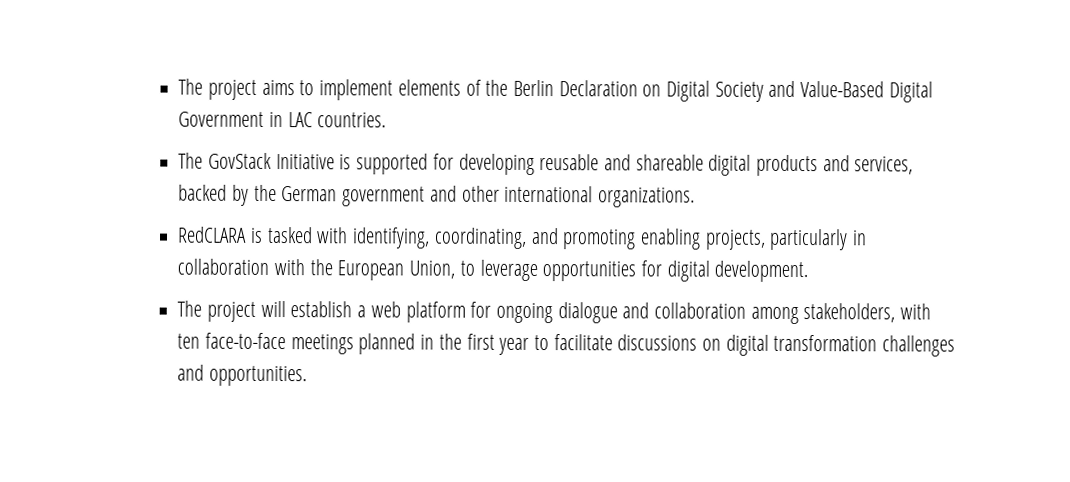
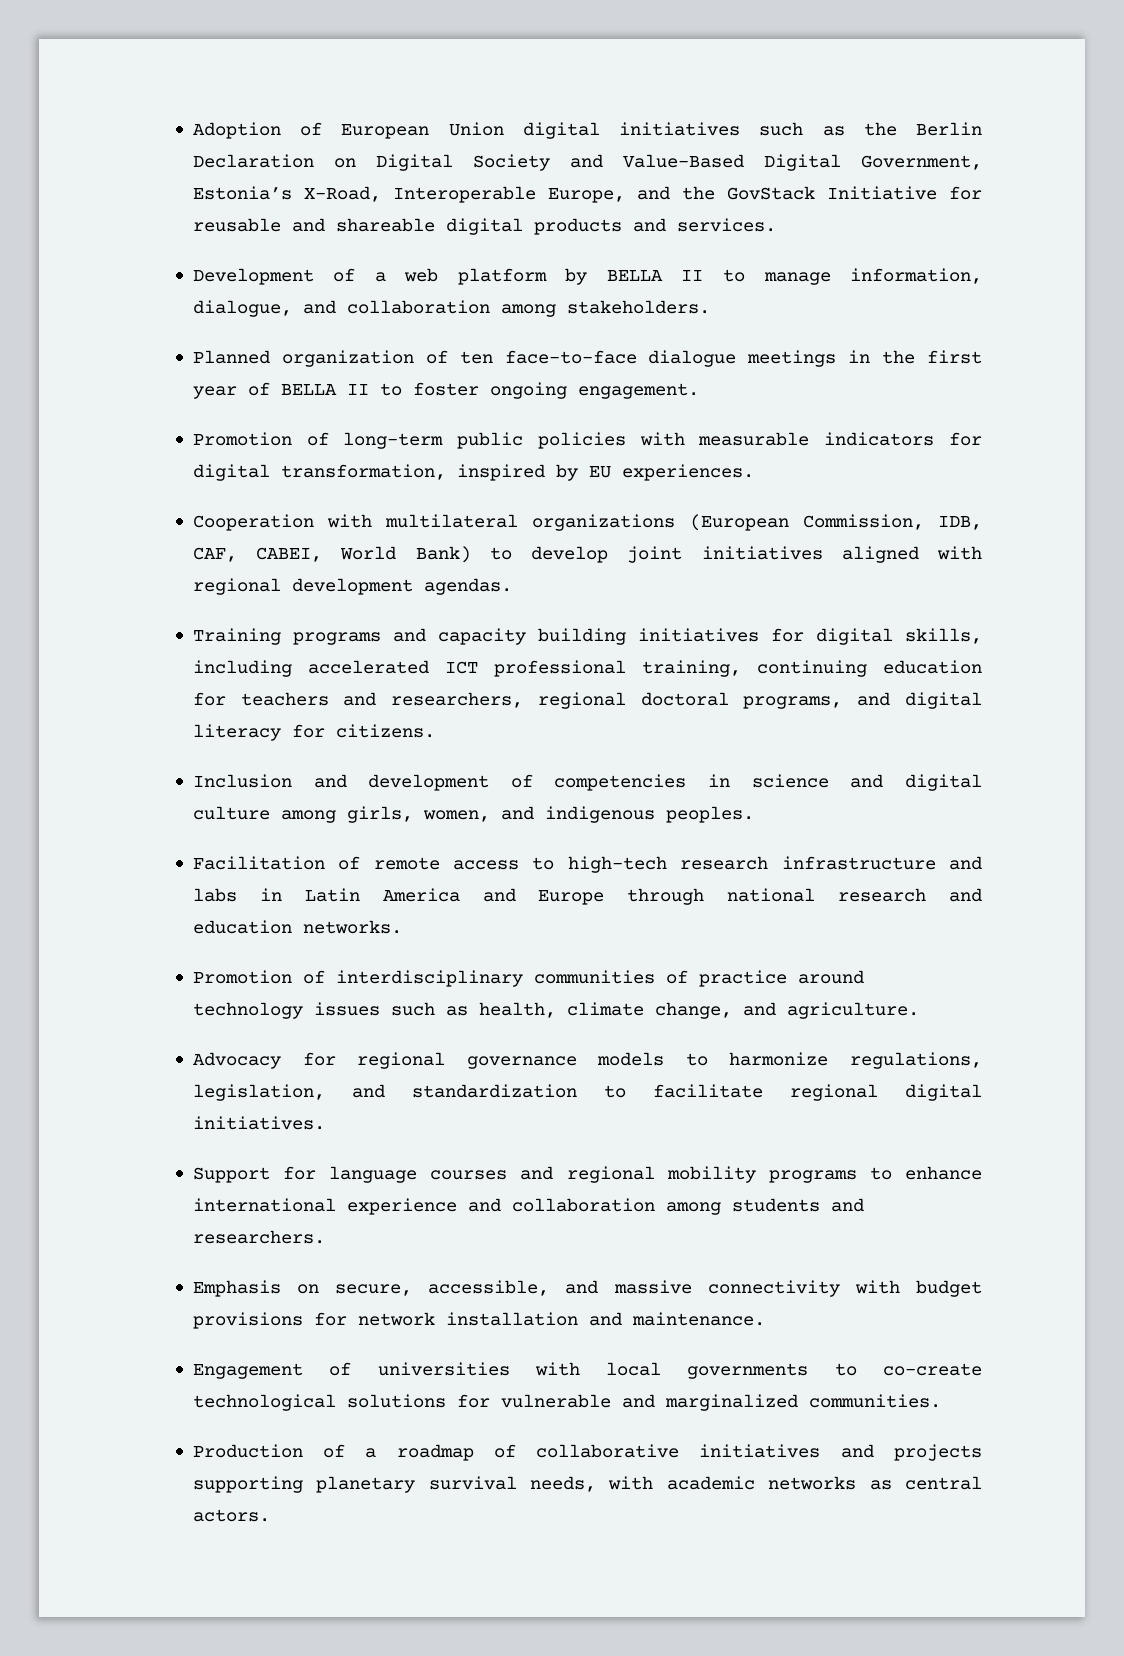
[178,78,482,101] The project aims to implement elements of -> [192,122,845,139] Adoption of European Union digital initiatives such as
[178,111,387,128] [178,152,535,175] Government in LAC countries. // The GovStack Initiative is supported for developing -> [861,155,982,170] [192,186,983,203] Government, Estonia’s X-Road, Interoperable Europe, and the GovStack Initiative for
[854,156,914,175] [178,184,695,208] [177,226,867,251] [177,258,809,283] [177,300,931,325] [177,332,955,357] [177,364,308,387] services, backed by the German government and other international organizations. // RedCLARA is tasked with identifying, coordinating, and promoting enabling projects, particularly in collaboration with the European Union, to leverage opportunities for digital development. // The project will establish a web platform for ongoing dialogue and collaboration among stakeholders, with ten face-to-face meetings planned in the first year to facilitate discussions on digital transformation challenges and opportunities. -> [676,218,776,232] [192,268,983,285] [192,300,710,317] [192,350,983,367] [192,382,699,399] [192,432,983,449] [192,464,754,481] [192,514,983,531] [192,546,982,563] [192,578,512,595] [192,628,983,645] [192,660,982,677] [192,692,983,709] [192,724,435,741] [192,774,983,791] [192,806,754,823] [192,856,983,873] [192,888,983,905] [192,920,402,934] [192,970,864,987] [192,1002,919,1019] [192,1052,982,1069] [192,1084,982,1101] [192,1116,325,1130] [192,1166,982,1183] [192,1198,864,1215] [192,1230,325,1244] [192,1280,983,1297] [192,1312,765,1329] [192,1362,983,1379] [192,1394,941,1411] [192,1444,983,1461] [192,1476,983,1493] [192,1509,270,1522] services. // Development of a web platform by BELLA II to manage information, dialogue, and collaboration among stakeholders. // Planned organization of ten face-to-face dialogue meetings in the first year of BELLA II to foster ongoing engagement. // Promotion of long-term public policies with measurable indicators for digital transformation, inspired by EU experiences. // Cooperation with multilateral organizations (European Commission, IDB, CAF, CABEI, World Bank) to develop joint initiatives aligned with regional development agendas. // Training programs and capacity building initiatives for digital skills, including accelerated ICT professional training, continuing education for teachers and researchers, regional doctoral programs, and digital literacy for citizens. // Inclusion and development of competencies in science and digital culture among girls, women, and indigenous peoples. // Facilitation of remote access to high-tech research infrastructure and labs in Latin America and Europe through national research and education networks. // Promotion of interdisciplinary communities of practice around technology issues such as health, climate change, and agriculture. // Advocacy for regional governance models to harmonize regulations, legislation, and standardization to facilitate regional digital initiatives. // Support for language courses and regional mobility programs to enhance international experience and collaboration among students and researchers. // Emphasis on secure, accessible, and massive connectivity with budget provisions for network installation and maintenance. // Engagement of universities with local governments to co-create technological solutions for vulnerable and marginalized communities. // Production of a roadmap of collaborative initiatives and projects supporting planetary survival needs, with academic networks as central actors.

